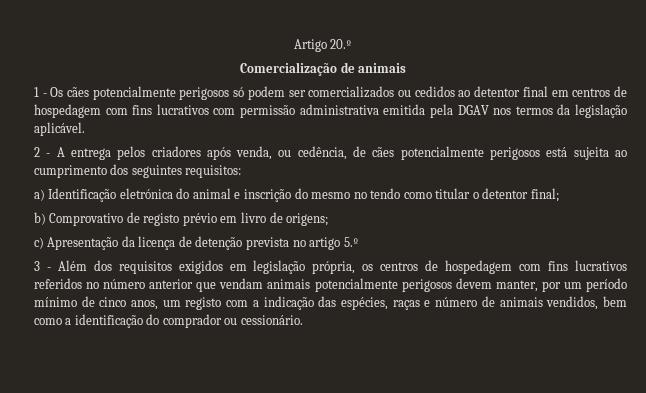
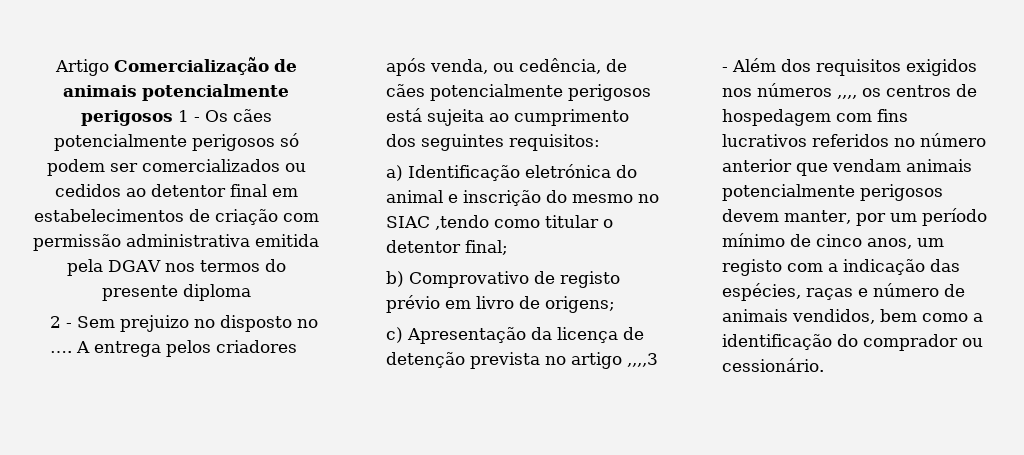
[330,39,353,49] 20.º // -> (109, 67) none
(407, 68) // -> [142,84,289,101] [80,110,173,126] potencialmente perigosos
[572,86,627,97] [33,104,209,118] centros de hospedagem com fins lucrativos -> [33,209,278,225] estabelecimentos de criação
[557,104,627,118] [33,122,85,136] da legislação aplicável. -> [264,259,286,272] [101,284,251,301] do presente diploma
(51, 155) none -> [77,315,319,332] [50,351,73,353] Sem prejuizo no disposto no ….
[370,188,401,199] tendo -> [386,215,490,230] SIAC ,tendo
[343,237,359,247] [33,261,40,271] 5.º // 3 -> [627,353,659,367] ,,,,3
[229,260,356,274] em legislação própria, -> [722,83,858,99] nos números ,,,,

